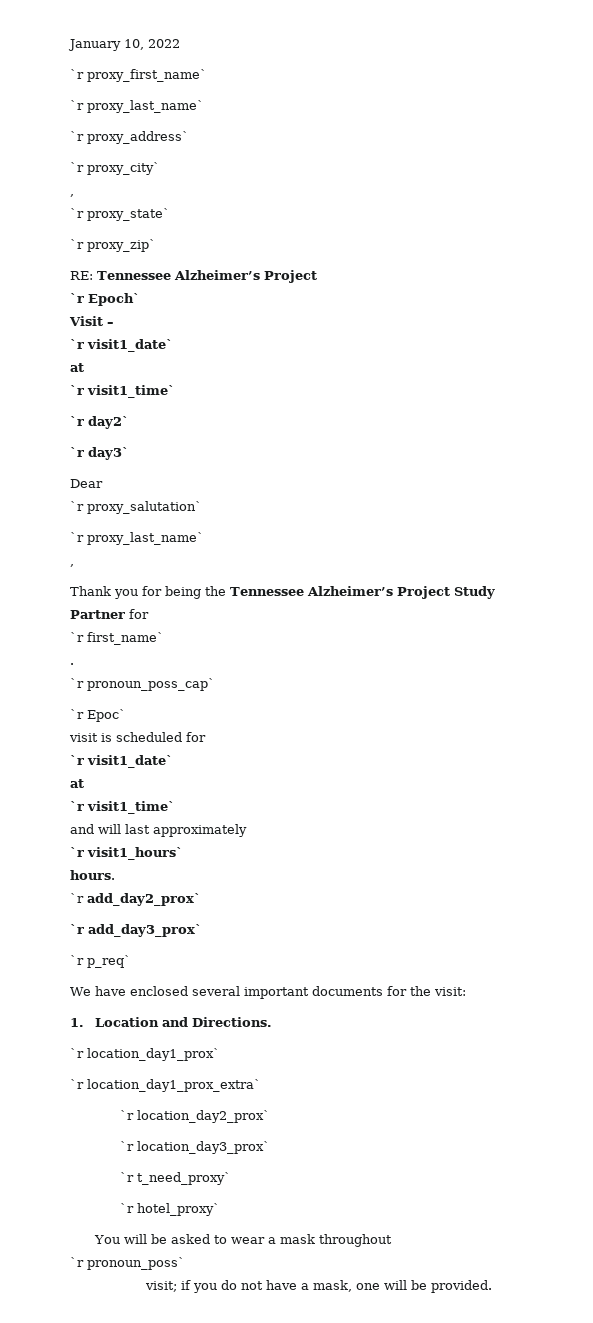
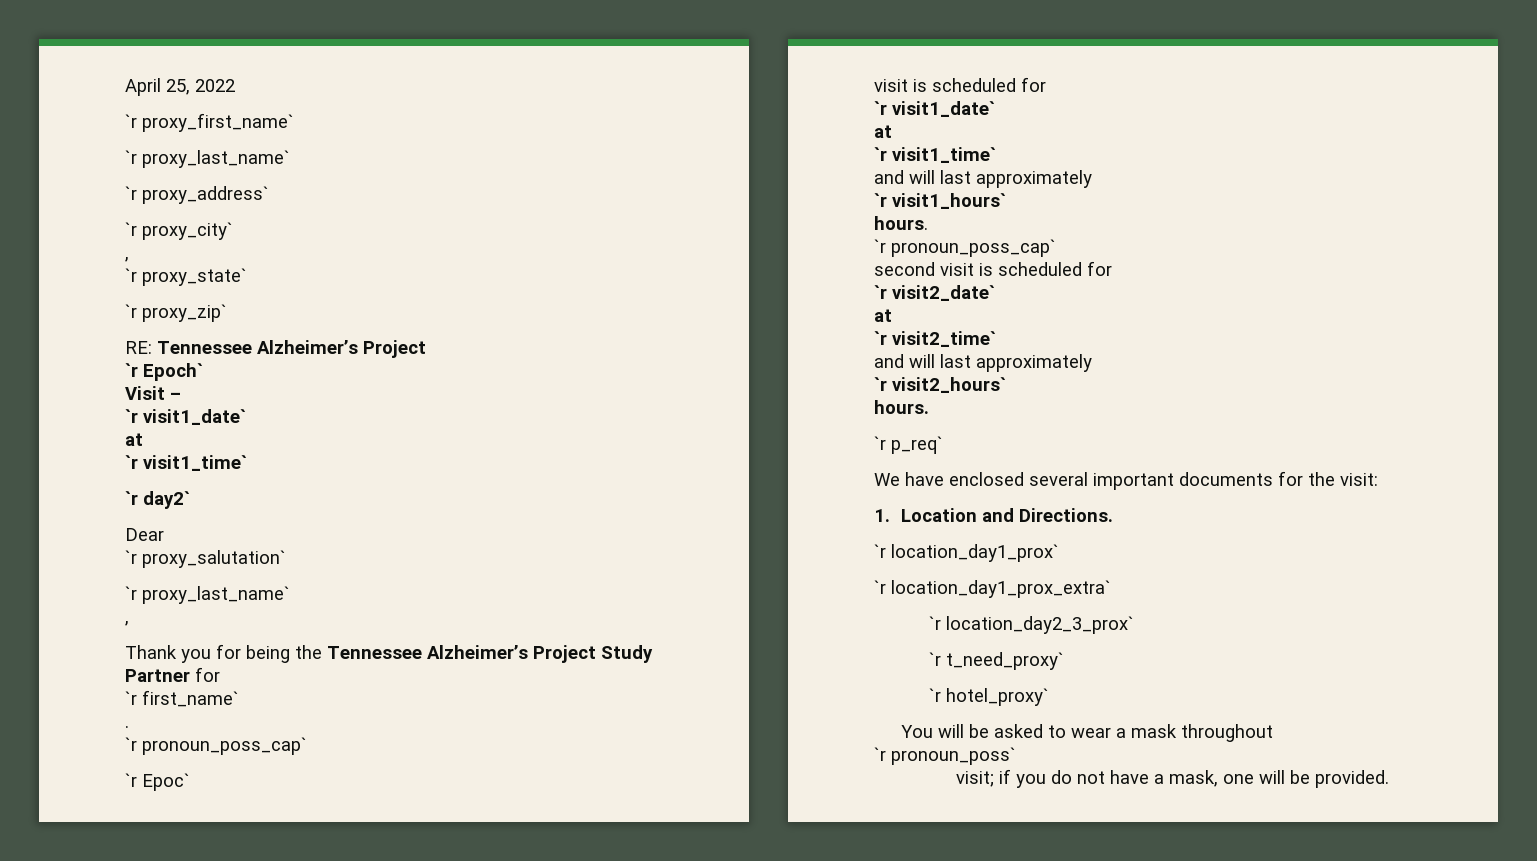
[68,39,144,51] January 10, -> [125,78,190,96] April 25,
[70,447,129,460] // `r day3` -> (190, 500) none
[87,893,201,906] [70,924,202,937] add_day2_prox` // `r add_day3_prox` -> [891,239,1056,257] [874,261,1112,276] [874,285,995,301] [874,309,892,322] [874,331,996,347] [874,354,1092,372] [874,377,1006,393] [874,400,929,414] pronoun_poss_cap` // second visit is scheduled for // `r visit2_date` // at // `r visit2_time` // and will last approximately // `r visit2_hours` // hours.
[137,1110,271,1123] [120,1141,271,1154] location_day2_prox` // `r location_day3_prox` -> [945,616,1134,634] location_day2_3_prox`

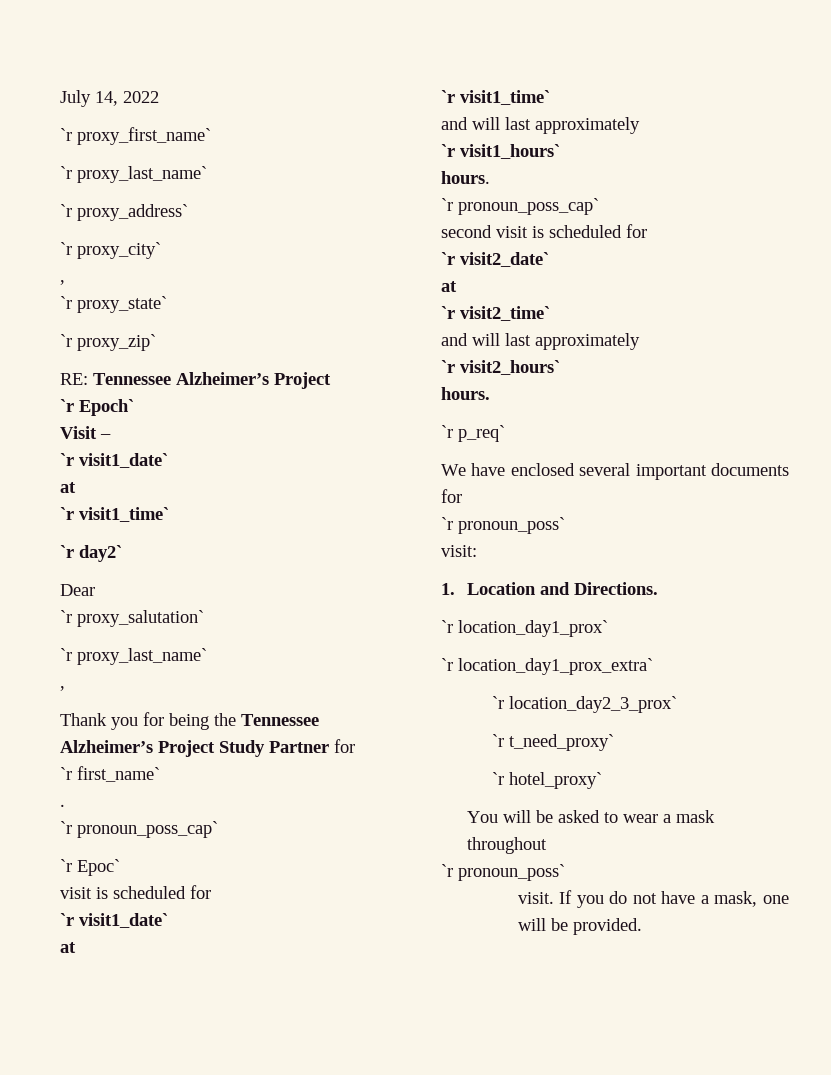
[125,78,190,96] April 25, -> [60,90,118,107] July 14,
[1308,472,1335,486] the -> [441,517,565,534] // `r pronoun_poss` //
[956,769,1012,787] visit; if -> [517,890,573,904] visit. If

